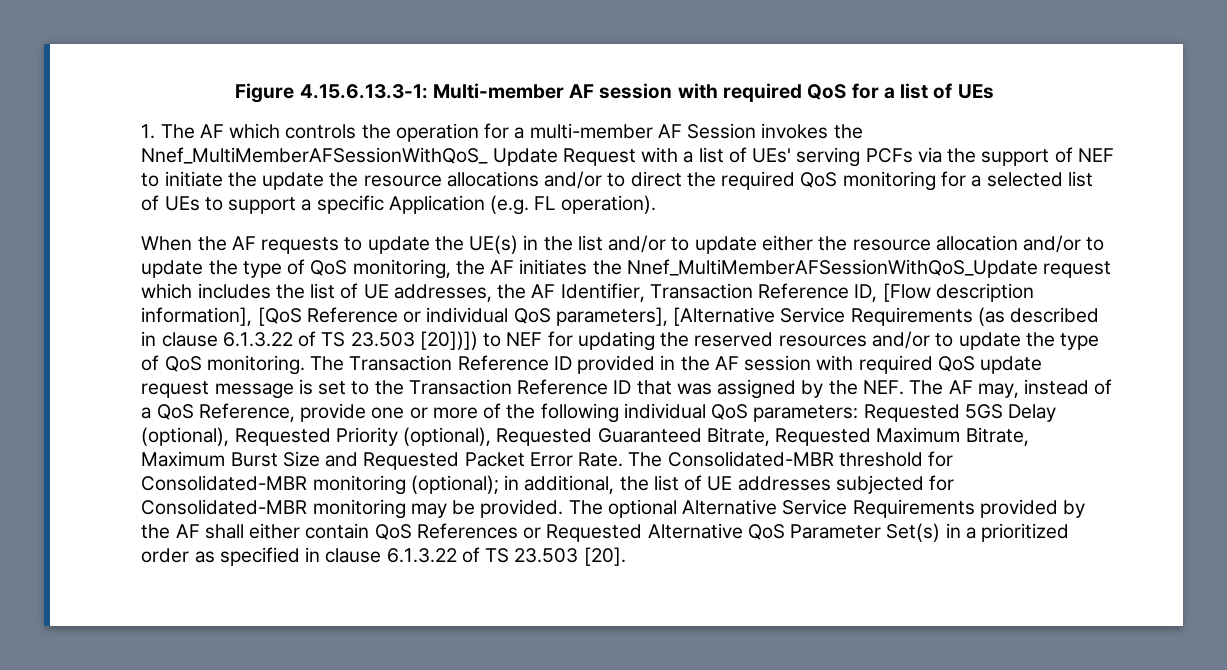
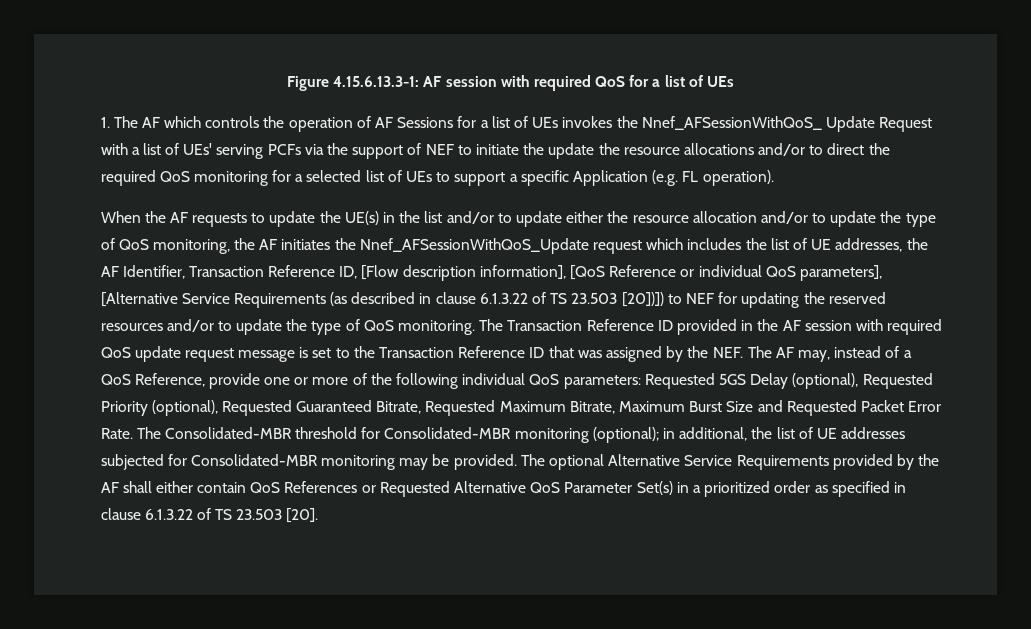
[432,83,564,99] Multi-member -> (420, 81) none
[484,123,757,139] for a multi-member AF Session -> [356,116,559,128] of AF Sessions for a list of UEs
[141,147,489,164] Nnef_MultiMemberAFSessionWithQoS_ -> [641,116,822,130] Nnef_AFSessionWithQoS_
[626,259,1038,278] Nnef_MultiMemberAFSessionWithQoS_Update -> [359,238,589,254] Nnef_AFSessionWithQoS_Update

